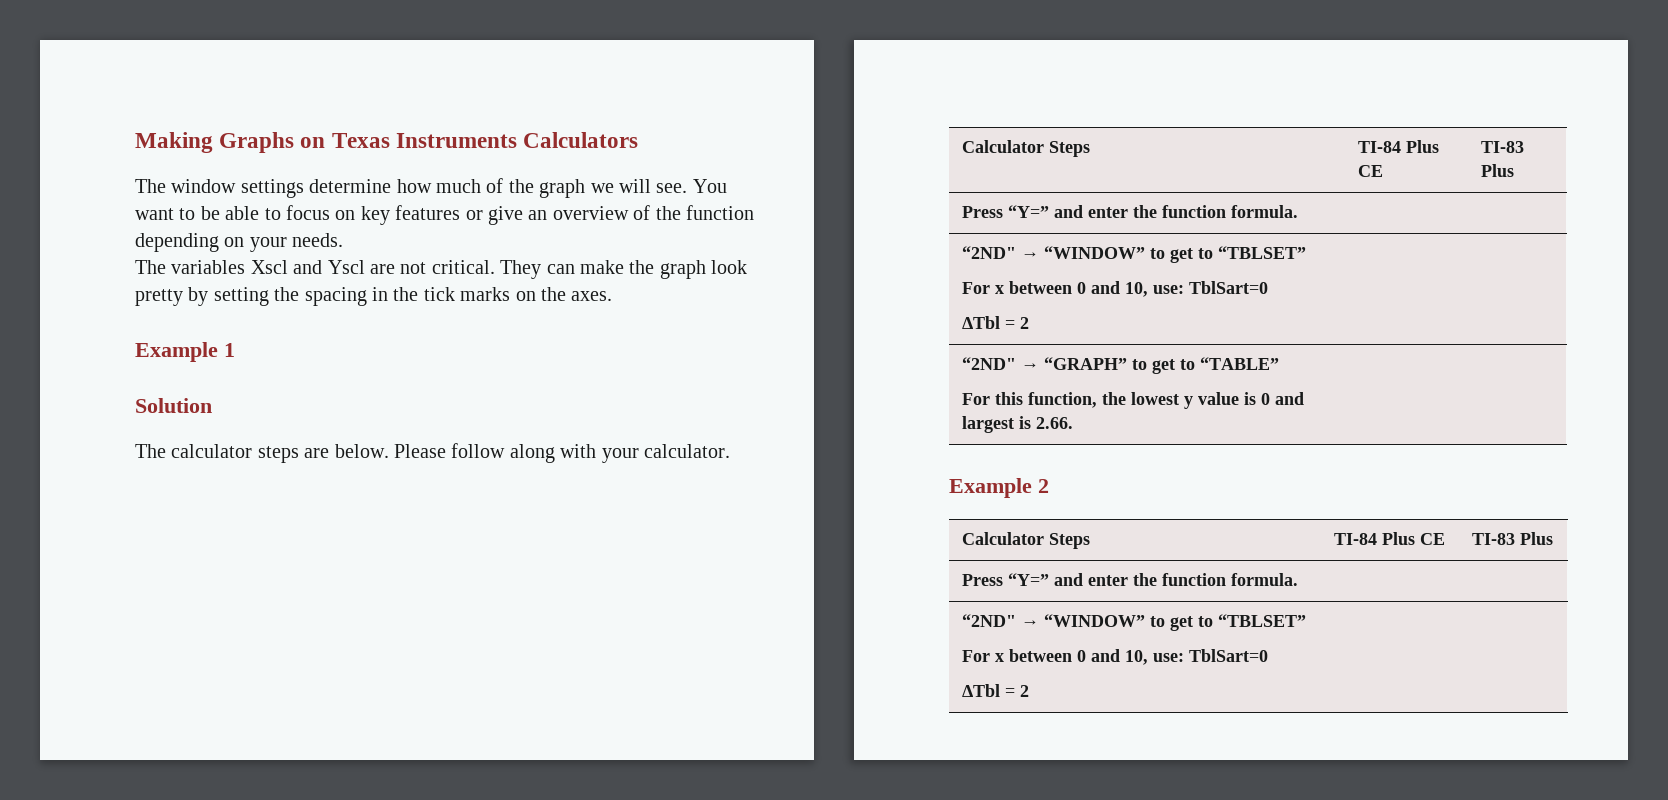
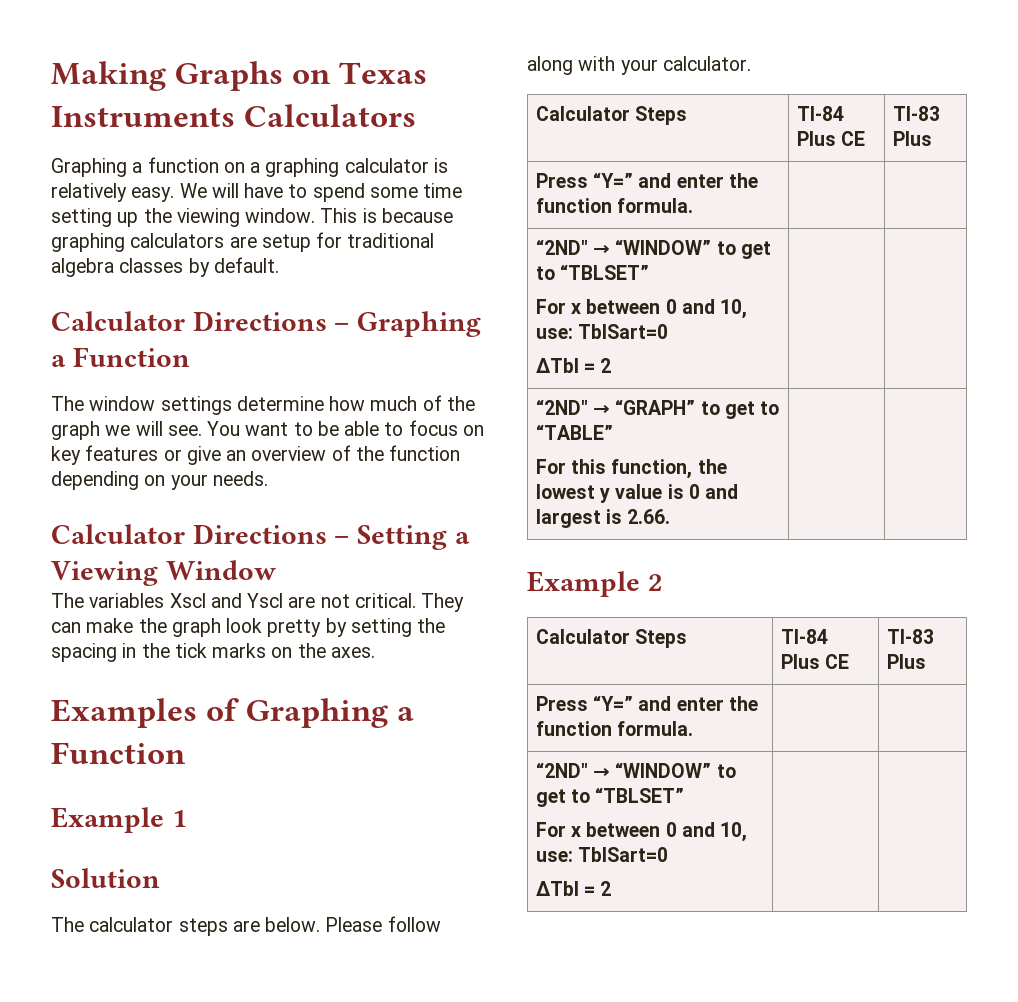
(639, 140) none -> [51,157,448,177] [51,183,463,202] [51,208,453,227] [51,232,435,252] [51,257,279,277] [51,311,482,337] [51,347,190,367] // Graphing a function on a graphing calculator is relatively easy. We will have to spend some time setting up the viewing window. This is because graphing calculators are setup for traditional algebra classes by default. // Calculator Directions – Graphing a Function
(344, 240) none -> [51,524,470,550] [51,560,276,586] // Calculator Directions – Setting a Viewing Window
(613, 296) none -> [51,698,414,728] [51,742,186,764] // Examples of Graphing a Function

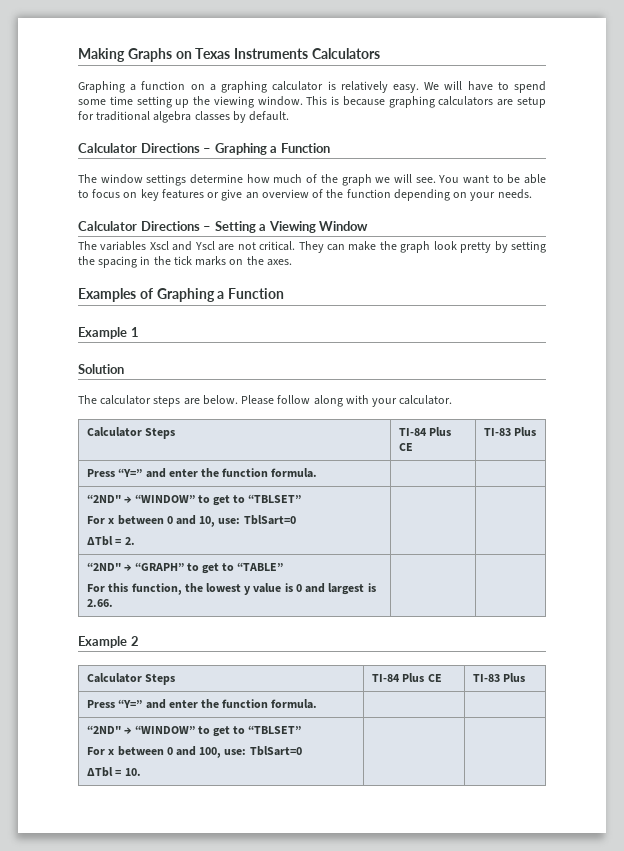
[600,358,612,373] 2 -> [124,537,135,545] 2.
[720,822,748,842] [535,847,669,862] [535,881,612,896] 10, use: TblSart=0 // ΔTbl = 2 -> [199,746,302,758] [87,767,141,777] 100, use: TblSart=0 // ΔTbl = 10.

